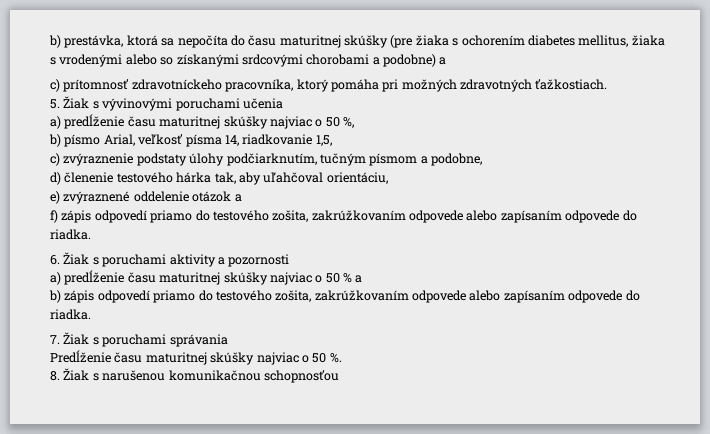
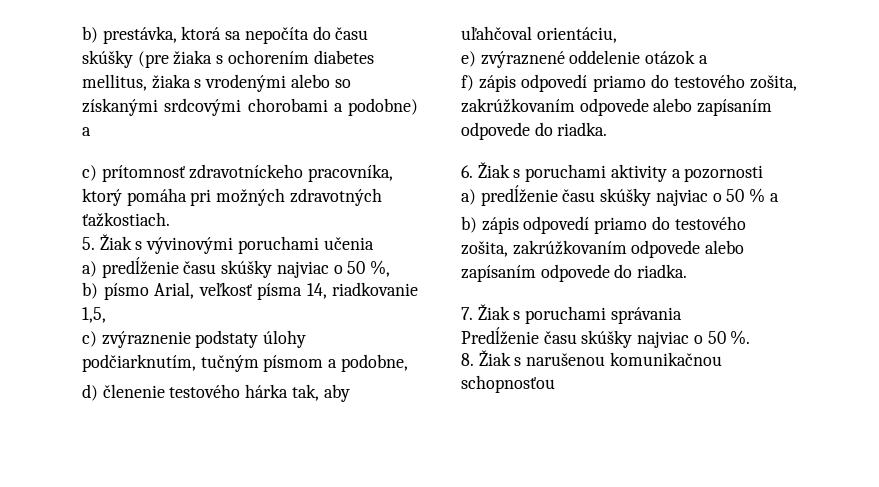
[279,35,341,48] maturitnej -> (369, 33) none
[159,116,221,129] maturitnej -> (217, 267) none
[159,272,221,285] maturitnej -> (596, 195) none
[145,352,207,365] maturitnej -> (577, 337) none

